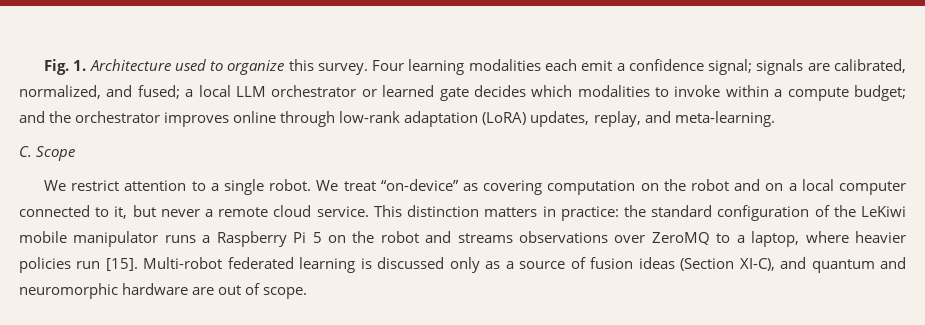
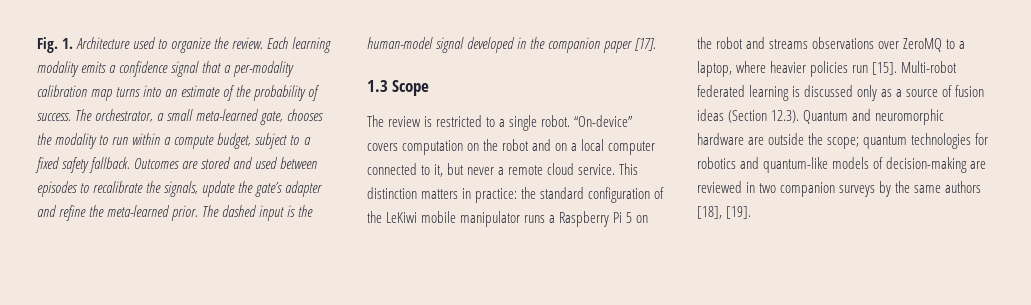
[288,59,907,75] [19,85,907,101] [19,111,775,127] [19,146,76,161] [43,179,543,195] this survey. Four learning modalities each emit a confidence signal; signals are calibrated, normalized, and fused; a local LLM orchestrator or learned gate decides which modalities to invoke within a compute budget; and the orchestrator improves online through low-rank adaptation (LoRA) updates, replay, and meta-learning. // C. Scope // We restrict attention to a single robot. We treat “on-device” as covering -> [214,37,333,53] [37,61,295,77] [37,85,321,101] [37,109,324,125] [37,133,311,149] [35,157,318,173] [37,181,323,197] [37,205,314,221] [367,37,657,53] [367,80,430,96] [367,115,634,131] [367,143,398,151] the review. Each learning modality emits a confidence signal that a per-modality calibration map turns into an estimate of the probability of success. The orchestrator, a small meta-learned gate, chooses the modality to run within a compute budget, subject to a fixed safety fallback. Outcomes are stored and used between episodes to recalibrate the signals, update the gate’s adapter and refine the meta-learned prior. The dashed input is the human-model signal developed in the companion paper [17]. // 1.3 Scope // The review is restricted to a single robot. “On-device” covers
[739,257,875,273] XI-C), and quantum -> [771,110,849,124] 12.3). Quantum
[218,283,308,299] out of scope. -> [768,133,989,149] [697,157,987,173] [697,181,982,197] [697,206,752,219] outside the scope; quantum technologies for robotics and quantum-like models of decision-making are reviewed in two companion surveys by the same authors [18], [19].

